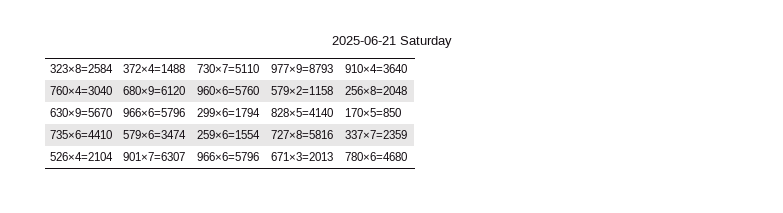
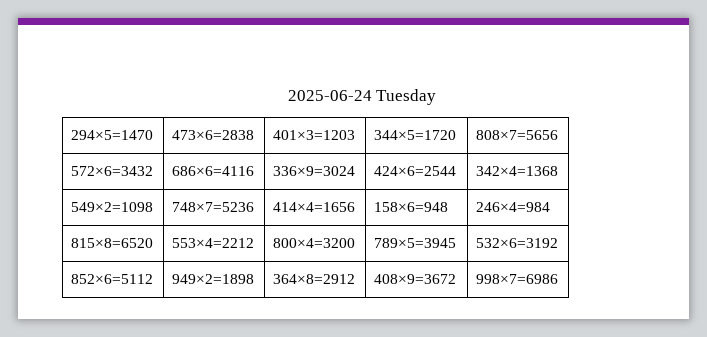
[331,36,452,48] [50,64,114,73] [123,64,186,73] [197,64,260,73] [271,64,334,73] [345,64,408,73] [50,86,113,95] [123,86,186,95] [197,86,260,95] [271,86,334,95] [345,86,408,95] [50,108,113,117] [123,108,186,117] [197,108,261,117] [271,108,334,117] [345,108,402,117] [50,130,113,139] [123,130,187,139] [197,130,261,139] [271,130,334,139] [345,130,408,139] [50,152,114,161] [123,152,186,161] [197,152,260,161] [271,152,334,161] [345,152,408,161] 2025-06-21 Saturday // 323×8=2584 | 372×4=1488 | 730×7=5110 | 977×9=8793 | 910×4=3640 // 760×4=3040 | 680×9=6120 | 960×6=5760 | 579×2=1158 | 256×8=2048 // 630×9=5670 | 966×6=5796 | 299×6=1794 | 828×5=4140 | 170×5=850 // 735×6=4410 | 579×6=3474 | 259×6=1554 | 727×8=5816 | 337×7=2359 // 526×4=2104 | 901×7=6307 | 966×6=5796 | 671×3=2013 | 780×6=4680 -> [287,89,437,105] [71,130,154,140] [172,130,255,140] [273,130,356,140] [374,130,457,140] [476,130,559,140] [71,166,154,176] [172,166,255,176] [273,166,356,176] [374,166,457,176] [476,166,559,176] [71,202,154,212] [172,202,255,212] [273,202,356,212] [374,202,449,212] [476,202,551,212] [71,238,154,248] [172,238,255,248] [273,238,356,248] [374,238,457,248] [476,238,559,248] [71,274,154,284] [172,274,255,284] [273,274,356,284] [374,274,457,284] [476,274,559,284] 2025-06-24 Tuesday // 294×5=1470 | 473×6=2838 | 401×3=1203 | 344×5=1720 | 808×7=5656 // 572×6=3432 | 686×6=4116 | 336×9=3024 | 424×6=2544 | 342×4=1368 // 549×2=1098 | 748×7=5236 | 414×4=1656 | 158×6=948 | 246×4=984 // 815×8=6520 | 553×4=2212 | 800×4=3200 | 789×5=3945 | 532×6=3192 // 852×6=5112 | 949×2=1898 | 364×8=2912 | 408×9=3672 | 998×7=6986

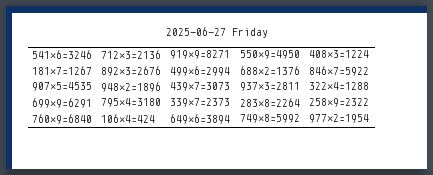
[287,89,437,105] [71,130,154,140] [172,130,255,140] [273,130,356,140] [374,130,457,140] [476,130,559,140] [71,166,154,176] [172,166,255,176] [273,166,356,176] [374,166,457,176] [476,166,559,176] [71,202,154,212] [172,202,255,212] [273,202,356,212] [374,202,449,212] [476,202,551,212] [71,238,154,248] [172,238,255,248] [273,238,356,248] [374,238,457,248] [476,238,559,248] [71,274,154,284] [172,274,255,284] [273,274,356,284] [374,274,457,284] [476,274,559,284] 2025-06-24 Tuesday // 294×5=1470 | 473×6=2838 | 401×3=1203 | 344×5=1720 | 808×7=5656 // 572×6=3432 | 686×6=4116 | 336×9=3024 | 424×6=2544 | 342×4=1368 // 549×2=1098 | 748×7=5236 | 414×4=1656 | 158×6=948 | 246×4=984 // 815×8=6520 | 553×4=2212 | 800×4=3200 | 789×5=3945 | 532×6=3192 // 852×6=5112 | 949×2=1898 | 364×8=2912 | 408×9=3672 | 998×7=6986 -> [165,27,268,38] [32,50,93,59] [101,50,162,59] [170,50,231,59] [240,50,301,59] [309,50,370,58] [32,66,93,75] [101,66,162,76] [170,66,231,76] [240,66,301,75] [309,66,370,76] [32,82,93,91] [101,82,162,92] [170,82,231,91] [240,82,301,91] [309,82,370,90] [32,98,93,108] [101,98,162,107] [170,98,231,107] [240,98,301,107] [309,98,370,107] [32,114,93,124] [101,114,156,123] [170,114,231,124] [240,114,301,123] [309,114,370,123] 2025-06-27 Friday // 541×6=3246 | 712×3=2136 | 919×9=8271 | 550×9=4950 | 408×3=1224 // 181×7=1267 | 892×3=2676 | 499×6=2994 | 688×2=1376 | 846×7=5922 // 907×5=4535 | 948×2=1896 | 439×7=3073 | 937×3=2811 | 322×4=1288 // 699×9=6291 | 795×4=3180 | 339×7=2373 | 283×8=2264 | 258×9=2322 // 760×9=6840 | 106×4=424 | 649×6=3894 | 749×8=5992 | 977×2=1954

